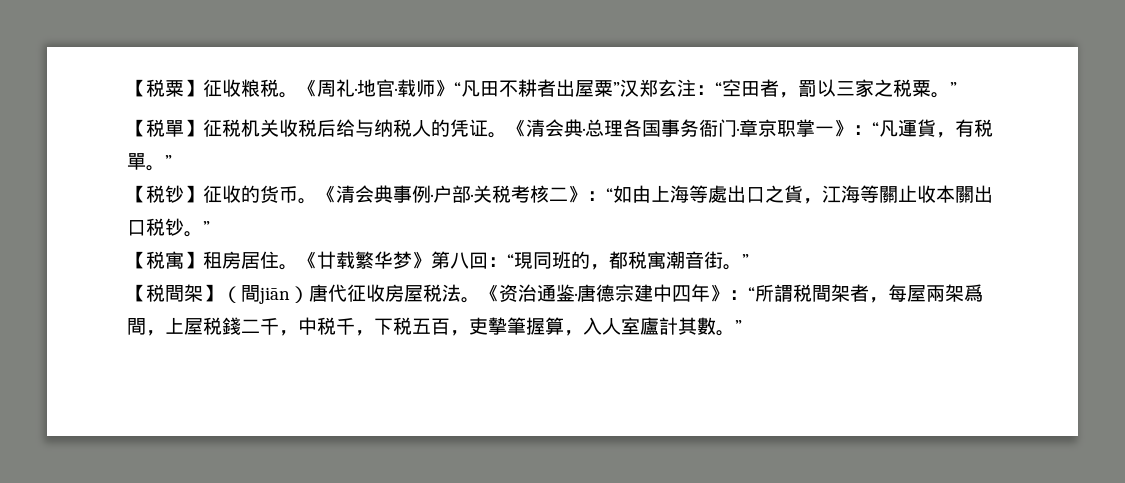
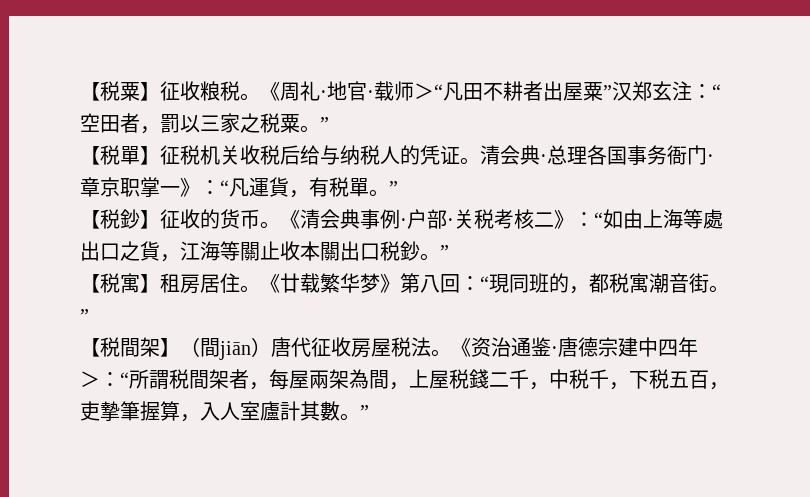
[435,79,454,97] 》 -> [414,83,434,99] ＞
[507,119,526,137] 《 -> (480, 161) none
[165,185,184,203] 钞 -> [120,209,140,229] 鈔
[165,218,184,236] 钞 -> [400,241,420,261] 鈔
[710,284,729,302] 》 -> [80,371,100,387] ＞
[964,284,983,302] 爲 -> [349,369,369,389] 為

